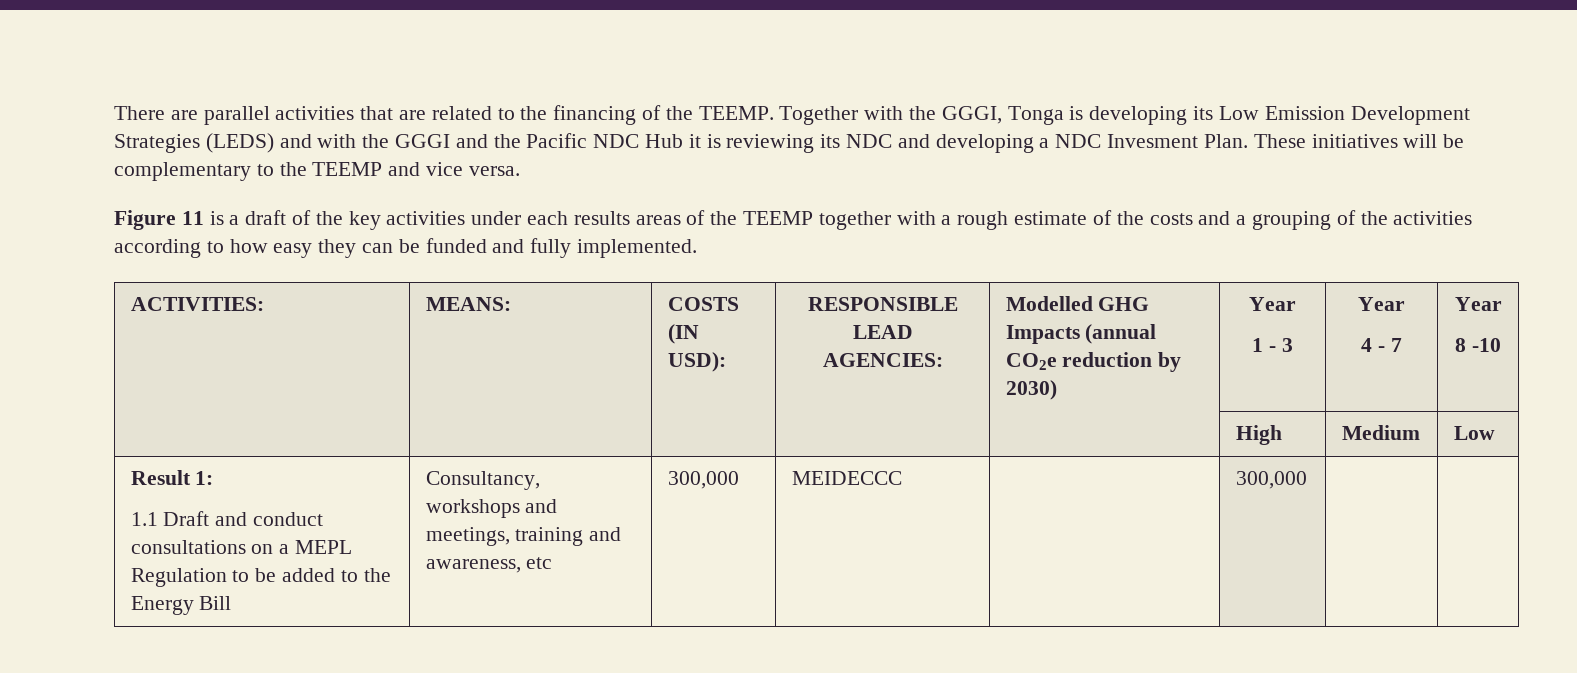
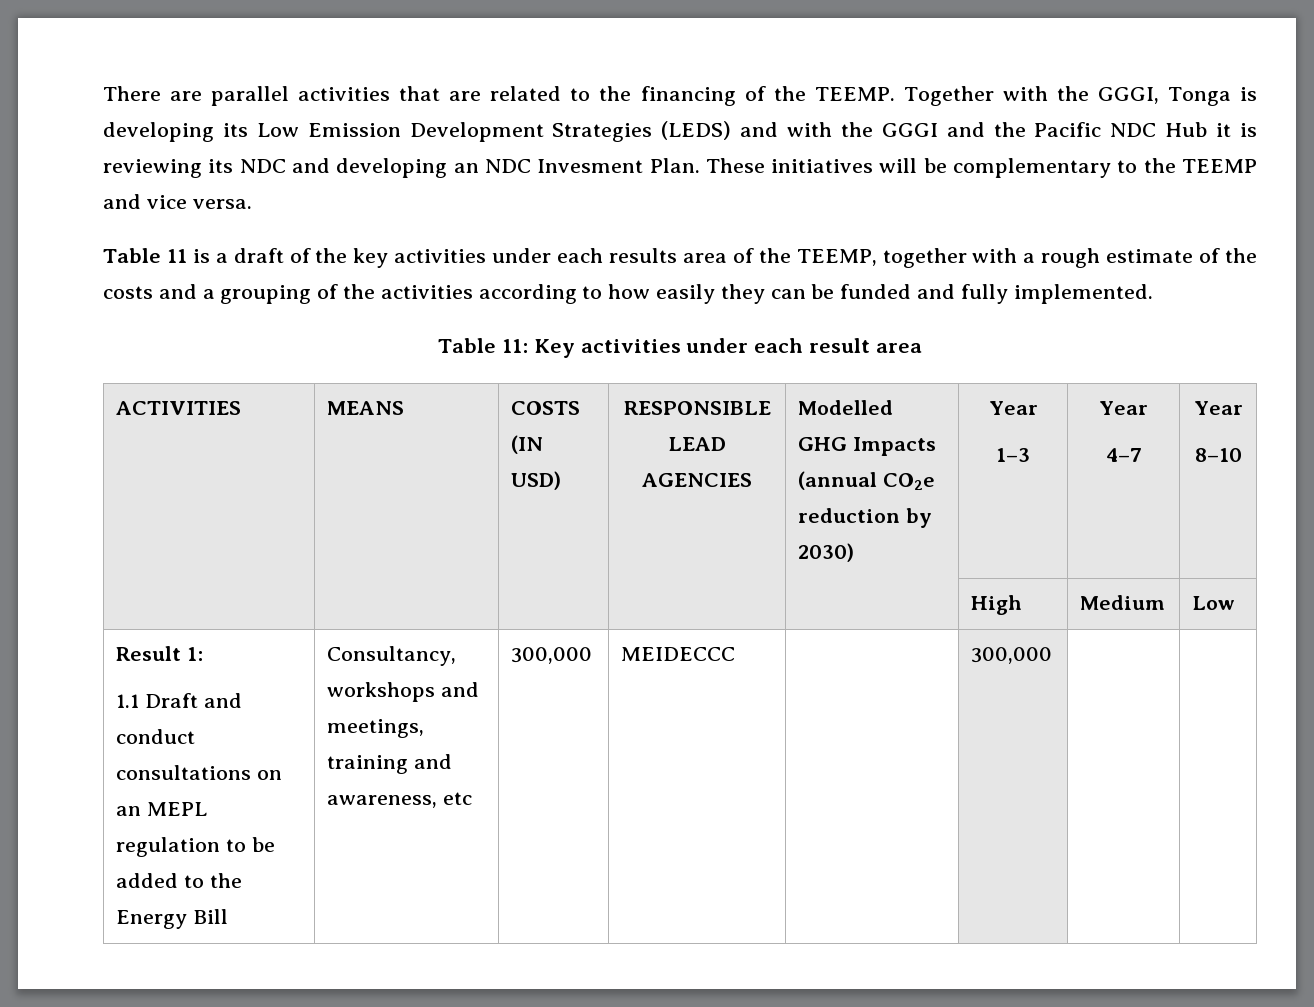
[1039,138,1050,148] a -> [453,163,479,173] an
[114,210,176,230] Figure -> [103,248,161,263] Table
[635,210,814,225] areas of the TEEMP -> [682,248,877,266] area of the TEEMP,
[273,243,313,258] easy -> [656,284,716,304] easily
[130,297,264,311] [425,297,511,311] // ACTIVITIES: | MEANS: -> [438,338,922,358] [116,401,242,415] [327,401,405,415] // Table 11: Key activities under each result area // ACTIVITIES | MEANS
[667,352,726,372] USD): -> [511,471,562,490] USD)
[822,353,943,367] AGENCIES: -> [642,473,752,487] AGENCIES
[1252,338,1293,352] [1358,297,1405,311] [1361,338,1402,352] [1454,297,1502,311] [1455,338,1501,352] 1 - 3 | Year // 4 - 7 | Year // 8 -10 -> [996,448,1030,462] [1099,401,1149,415] [1105,448,1142,462] [1193,401,1243,415] [1194,448,1242,462] 1–3 | Year // 4–7 | Year // 8–10
[279,540,353,554] [130,568,227,587] a MEPL Regulation -> [116,802,208,816] [116,837,221,857] an MEPL regulation

